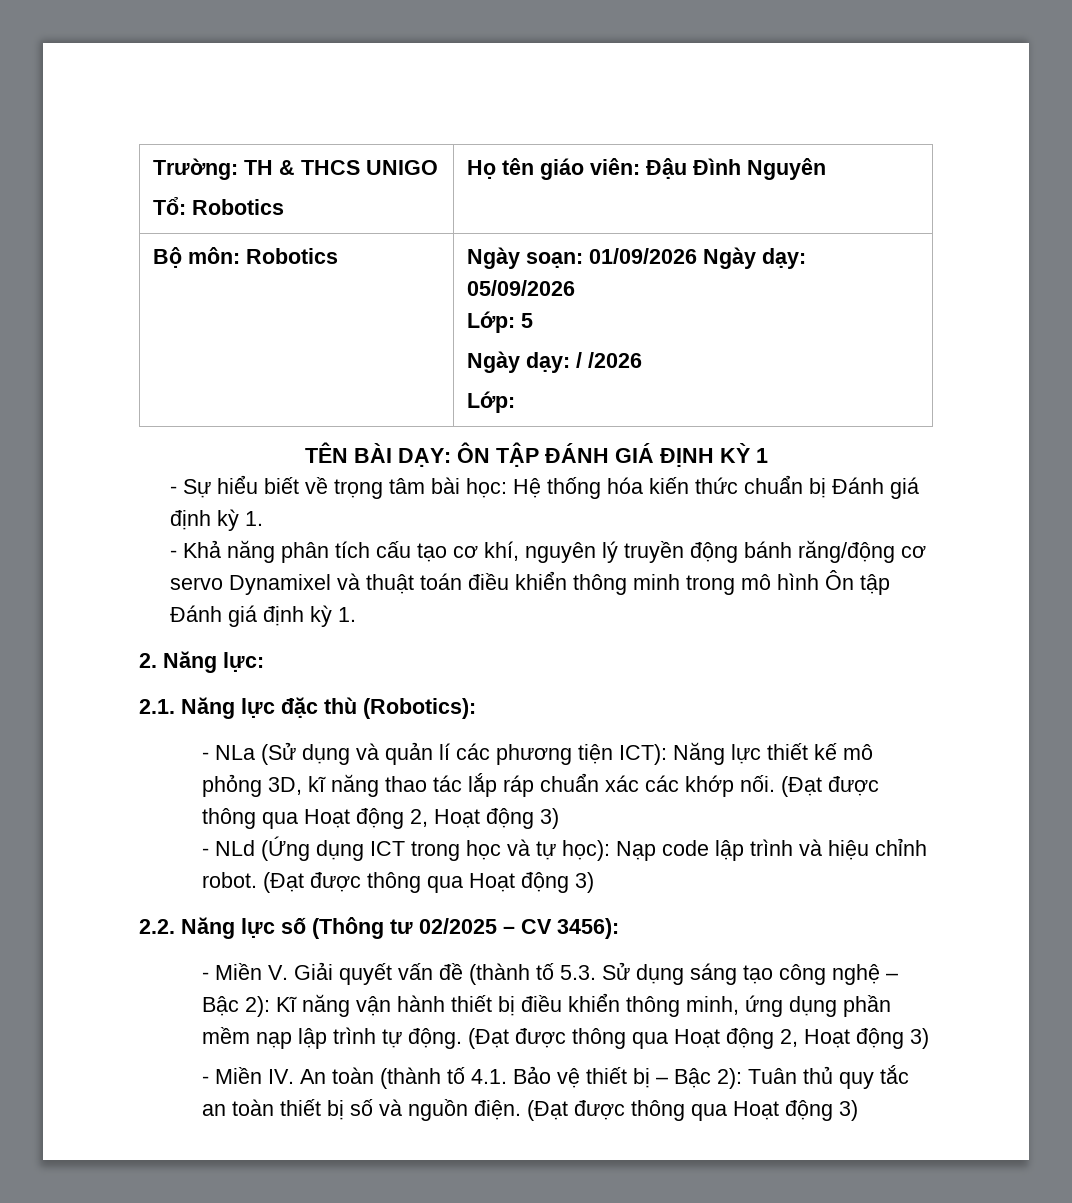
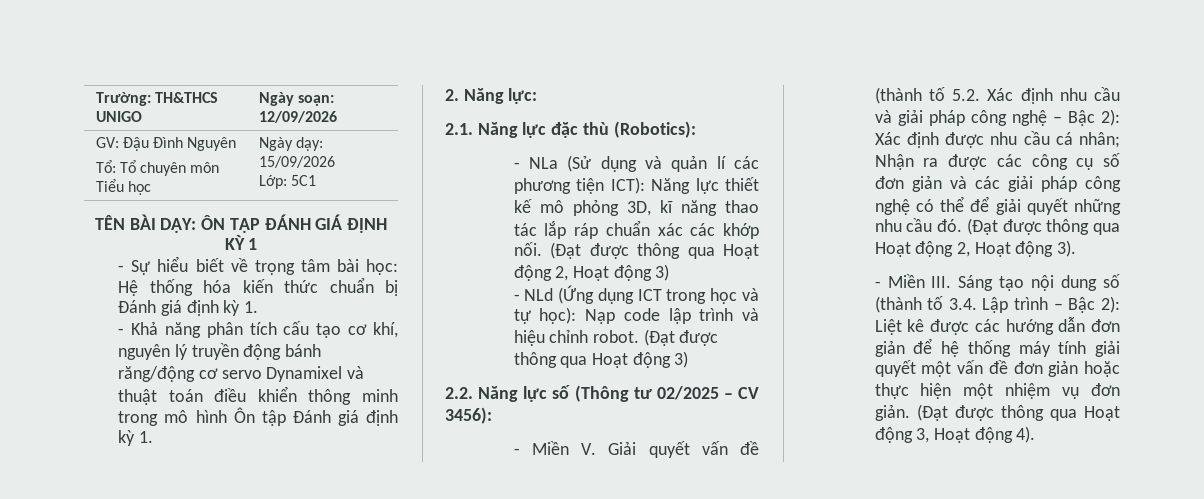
[244,160,439,175] [153,197,285,215] [467,158,827,180] [153,247,339,268] [467,247,807,269] [467,280,576,296] [467,311,534,333] [467,351,643,373] [467,391,516,413] TH & THCS UNIGO // Tổ: Robotics | Họ tên giáo viên: Đậu Đình Nguyên // Bộ môn: Robotics | Ngày soạn: 01/09/2026 Ngày dạy: 05/09/2026 // Lớp: 5 // Ngày dạy: / /2026 // Lớp: -> [154,92,218,103] [95,111,142,122] [258,92,334,106] [258,111,337,123] [95,137,237,151] [95,160,220,176] [95,179,151,195] [258,137,323,151] [258,156,335,168] [258,175,316,189] TH&THCS UNIGO | Ngày soạn: 12/09/2026 // GV: Đậu Đình Nguyên // Tổ: Tổ chuyên môn Tiểu học | Ngày dạy: 15/09/2026 // Lớp: 5C1
[559,962,773,985] 5.3. Sử dụng sáng tạo -> [952,87,1120,104] [874,110,965,126] 5.2. Xác định nhu cầu và giải pháp
[275,993,891,1017] [201,1027,929,1049] [201,1065,909,1089] [201,1099,858,1121] Kĩ năng vận hành thiết bị điều khiển thông minh, ứng dụng phần mềm nạp lập trình tự động. (Đạt được thông qua Hoạt động 2, Hoạt động 3) // - Miền IV. An toàn (thành tố 4.1. Bảo vệ thiết bị – Bậc 2): Tuân thủ quy tắc an toàn thiết bị số và nguồn điện. (Đạt được thông qua Hoạt động 3) -> [874,131,1120,148] [874,153,1120,170] [874,176,1121,192] [874,196,1121,215] [874,218,1120,235] [874,240,1077,257] [874,274,1120,291] [874,296,1120,313] [874,317,1120,335] [874,338,1120,357] [874,360,1120,377] [874,383,1120,399] [874,404,1120,421] [874,426,1036,443] Xác định được nhu cầu cá nhân; Nhận ra được các công cụ số đơn giản và các giải pháp công nghệ có thể để giải quyết những nhu cầu đó. (Đạt được thông qua Hoạt động 2, Hoạt động 3). // - Miền III. Sáng tạo nội dung số (thành tố 3.4. Lập trình – Bậc 2): Liệt kê được các hướng dẫn đơn giản để hệ thống máy tính giải quyết một vấn đề đơn giản hoặc thực hiện một nhiệm vụ đơn giản. (Đạt được thông qua Hoạt động 3, Hoạt động 4).

